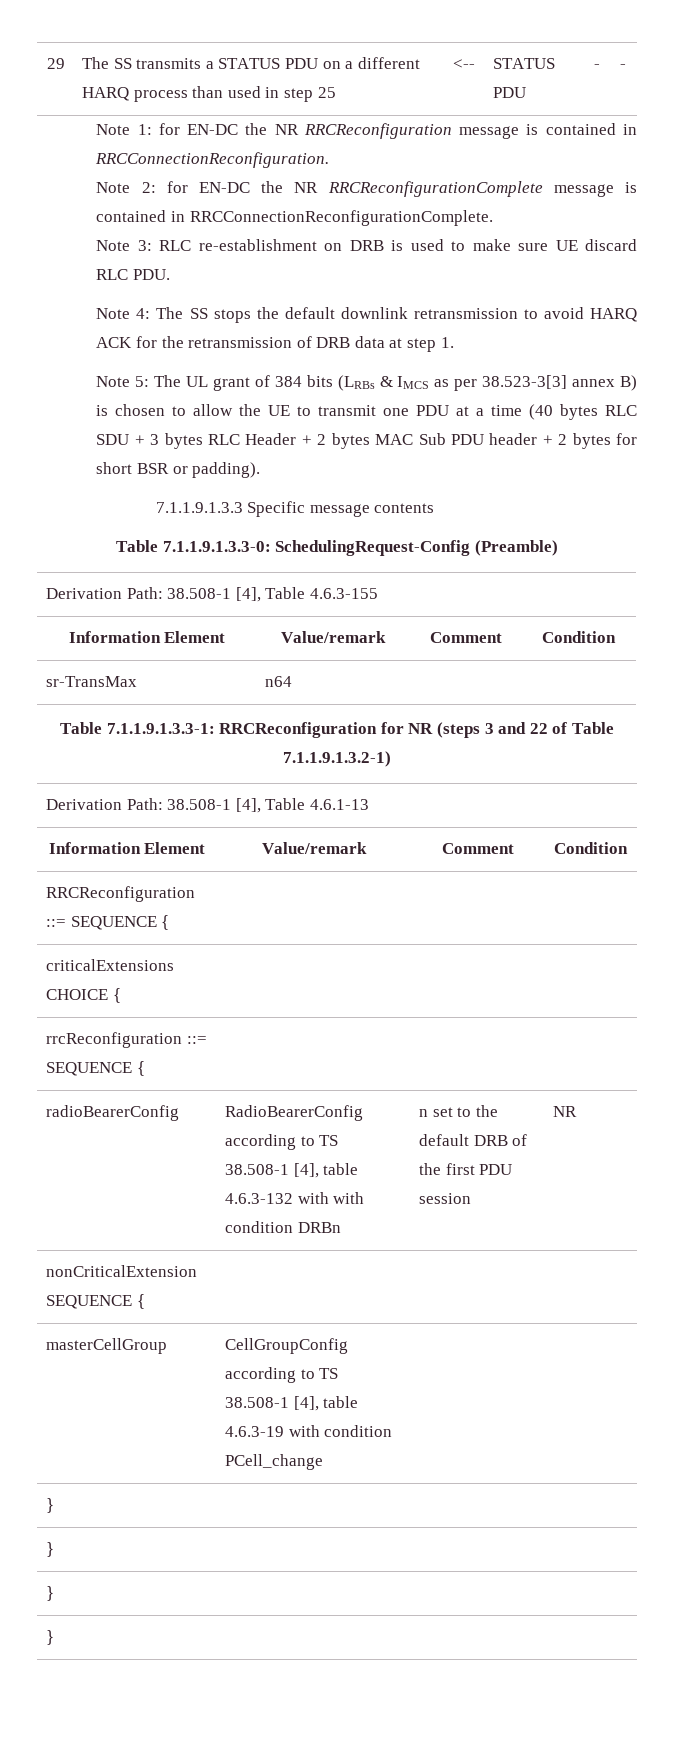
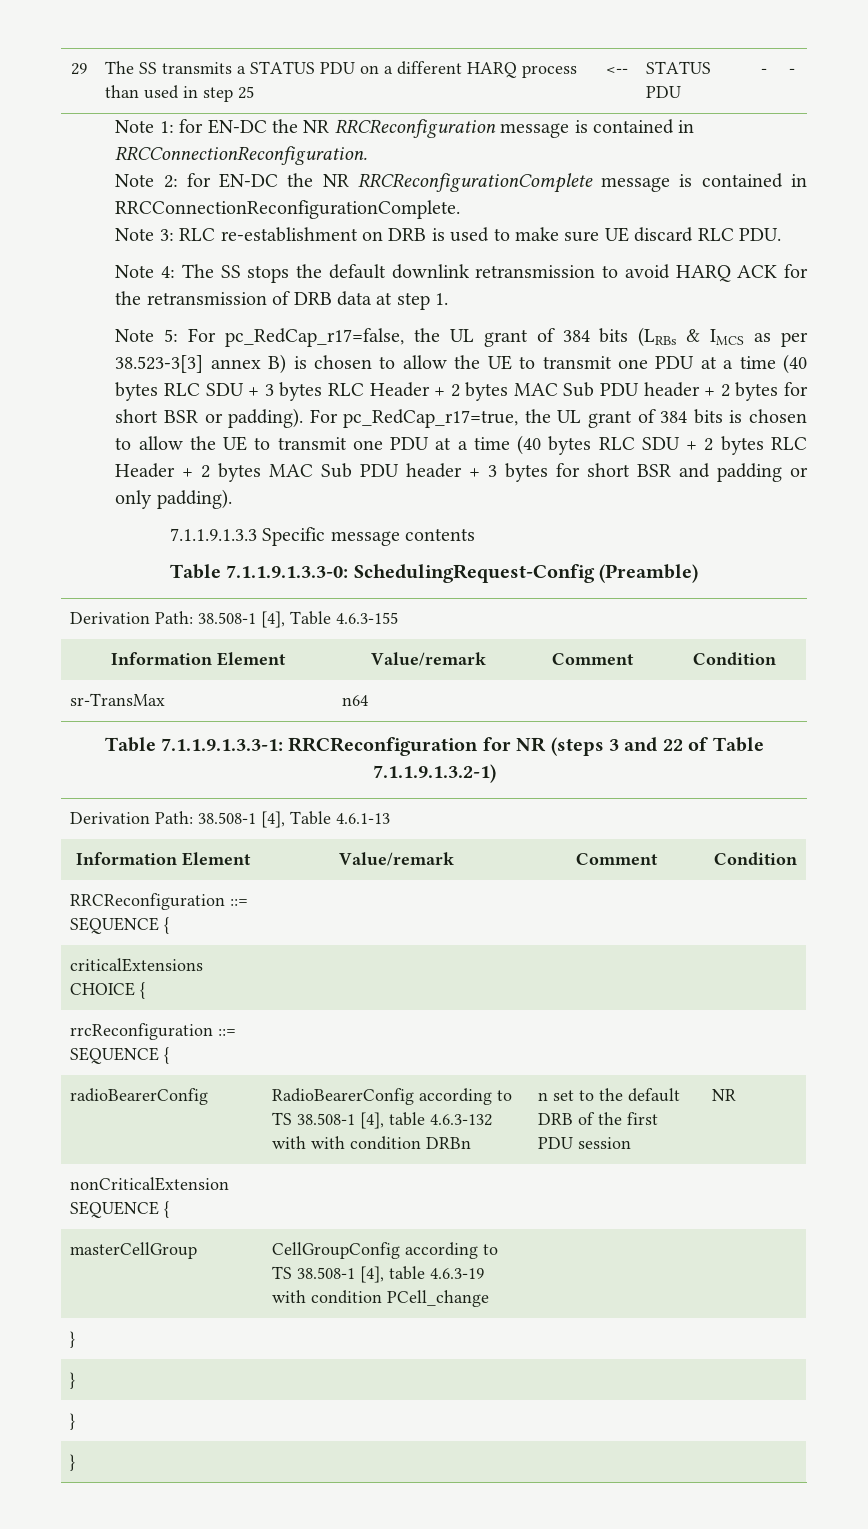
[154,375,182,387] The -> [188,328,440,347] For pc_RedCap_r17=false, the
(261, 470) none -> [309,409,807,428] [115,435,808,455] [115,463,809,482] [115,489,232,509] For pc_RedCap_r17=true, the UL grant of 384 bits is chosen to allow the UE to transmit one PDU at a time (40 bytes RLC SDU + 2 bytes RLC Header + 2 bytes MAC Sub PDU header + 3 bytes for short BSR and padding or only padding).

